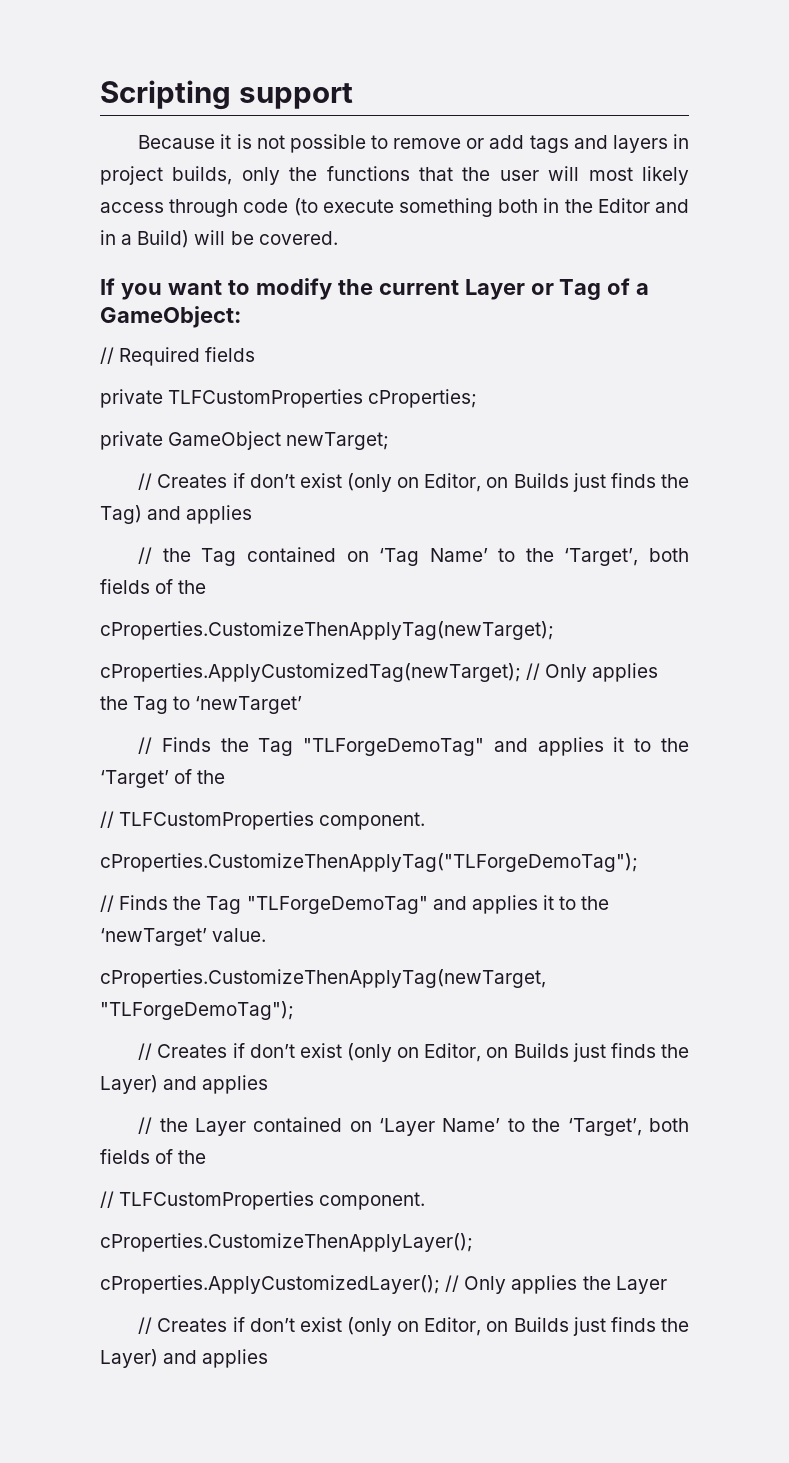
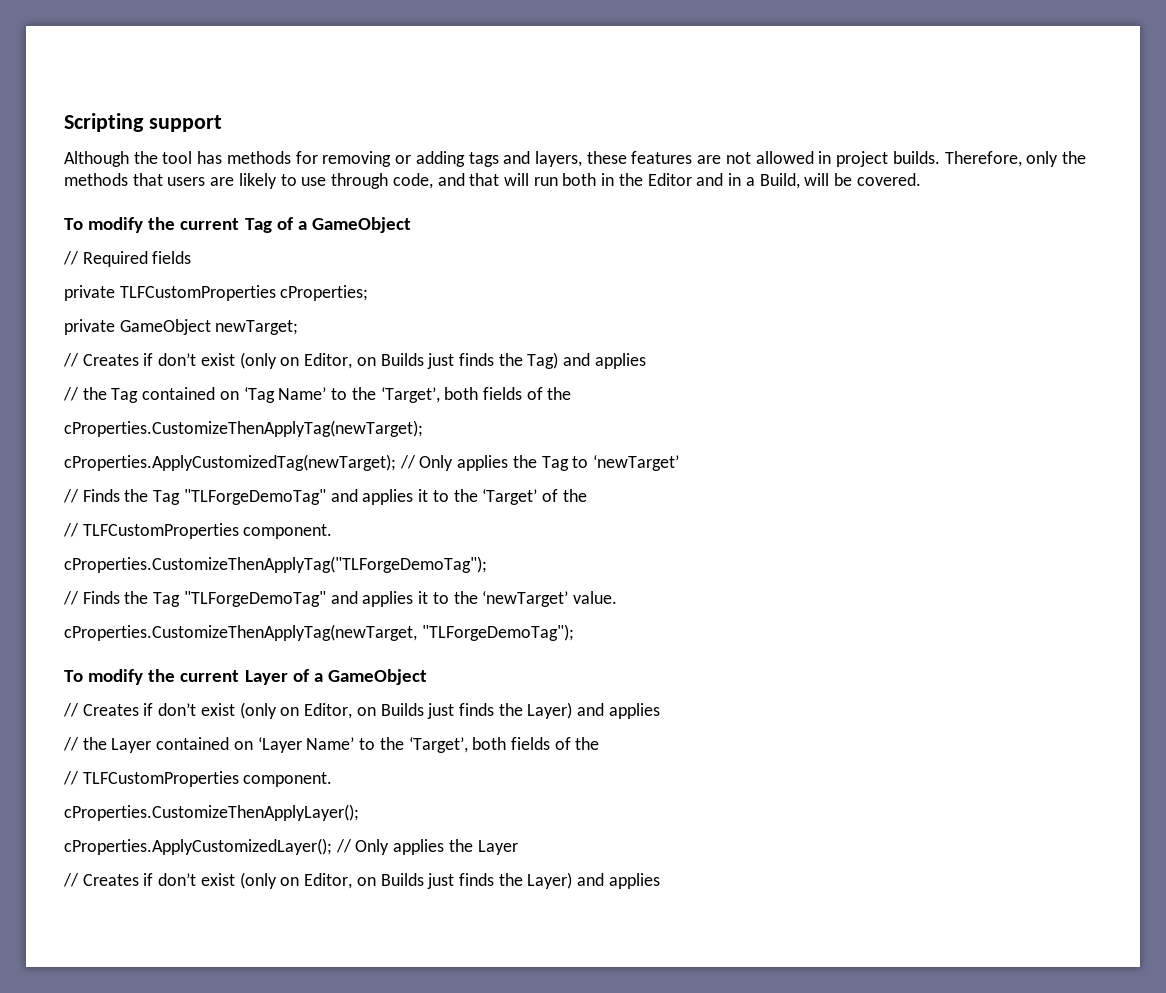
[138,134,690,153] [100,166,689,185] [100,198,494,217] Because it is not possible to remove or add tags and layers in project builds, only the functions that the user will most likely access through code (to execute something -> [64,151,1086,167] [64,173,558,189] Although the tool has methods for removing or adding tags and layers, these features are not allowed in project builds. Therefore, only the methods that users are likely to use through code, and that will run
[137,230,190,248] Build) -> [759,173,800,189] Build,
[100,278,554,300] If you want to modify the current Layer or -> [64,217,240,233] To modify the current
[100,306,241,328] GameObject: -> [311,217,411,233] GameObject
(294, 1010) none -> [64,669,427,685] // To modify the current Layer of a GameObject

